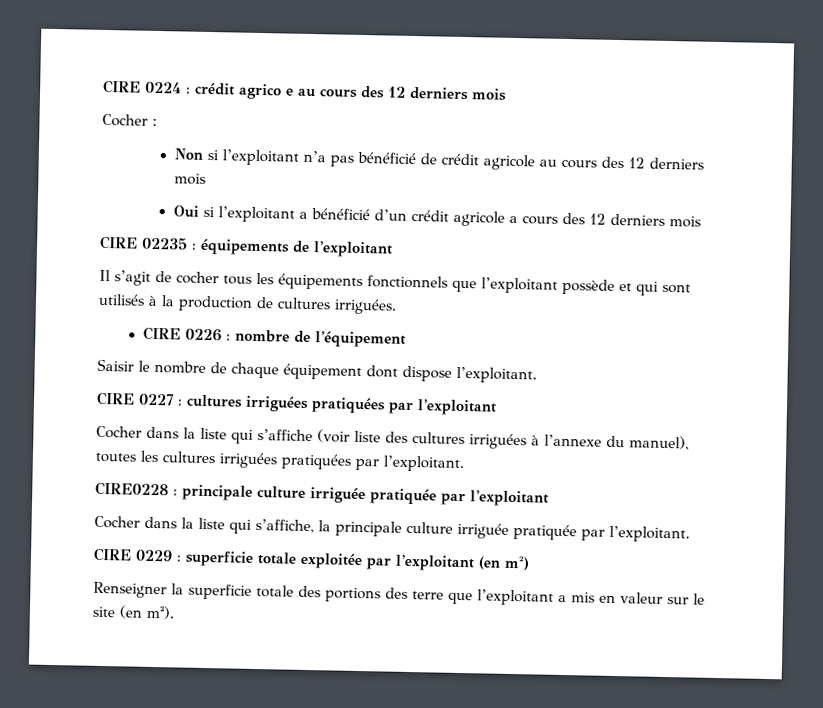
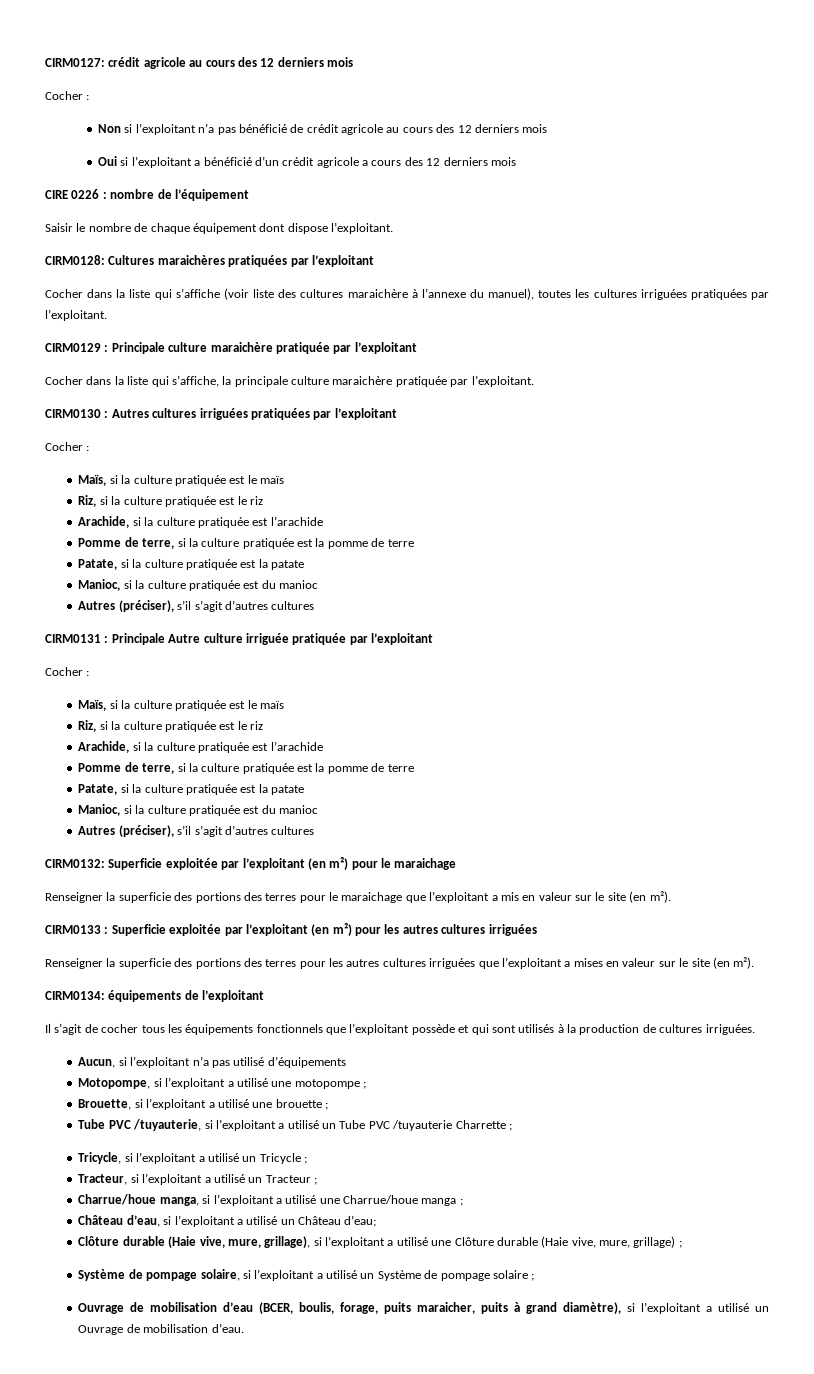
[103,79,294,100] CIRE 0224 : crédit agrico e -> [45,57,186,69] CIRM0127: crédit agricole
[142,236,197,250] 02235 : -> [71,189,249,201] [45,222,393,234] [45,255,374,267] [45,288,769,300] [45,309,107,321] [45,342,417,354] [45,375,534,387] [45,408,397,420] [45,442,90,451] [78,475,285,486] [78,495,264,507] [78,516,323,528] [78,537,414,549] [78,559,305,570] [78,579,319,591] [78,600,315,612] [45,633,433,645] [45,667,90,676] [78,700,285,711] [78,720,264,732] [78,741,323,753] [78,762,414,774] [78,784,305,795] [78,804,319,816] [78,825,315,837] [45,856,457,870] [45,891,671,903] [45,922,537,936] [45,957,755,969] [45,991,105,1000] 0226 : nombre de l’équipement // Saisir le nombre de chaque équipement dont dispose l’exploitant. // CIRM0128: Cultures maraichères pratiquées par l’exploitant // Cocher dans la liste qui s’affiche (voir liste des cultures maraichère à l’annexe du manuel), toutes les cultures irriguées pratiquées par l’exploitant. // CIRM0129 : Principale culture maraichère pratiquée par l’exploitant // Cocher dans la liste qui s’affiche, la principale culture maraichère pratiquée par l’exploitant. // CIRM0130 : Autres cultures irriguées pratiquées par l’exploitant // Cocher : // Maïs, si la culture pratiquée est le maïs // Riz, si la culture pratiquée est le riz // Arachide, si la culture pratiquée est l’arachide // Pomme de terre, si la culture pratiquée est la pomme de terre // Patate, si la culture pratiquée est la patate // Manioc, si la culture pratiquée est du manioc // Autres (préciser), s’il s’agit d’autres cultures // CIRM0131 : Principale Autre culture irriguée pratiquée par l’exploitant // Cocher : // Maïs, si la culture pratiquée est le maïs // Riz, si la culture pratiquée est le riz // Arachide, si la culture pratiquée est l’arachide // Pomme de terre, si la culture pratiquée est la pomme de terre // Patate, si la culture pratiquée est la patate // Manioc, si la culture pratiquée est du manioc // Autres (préciser), s’il s’agit d’autres cultures // CIRM0132: Superficie exploitée par l’exploitant (en m²) pour le maraichage // Renseigner la superficie des portions des terres pour le maraichage que l’exploitant a mis en valeur sur le site (en m²). // CIRM0133 : Superficie exploitée par l’exploitant (en m²) pour les autres cultures irriguées // Renseigner la superficie des portions des terres pour les autres cultures irriguées que l’exploitant a mises en valeur sur le site (en m²). // CIRM0134:
[142,326,406,348] [97,358,537,384] [96,391,497,416] [96,425,689,451] [95,450,464,473] [95,481,549,507] [94,515,690,543] [93,547,530,572] [93,581,705,606] [92,605,175,620] CIRE 0226 : nombre de l’équipement // Saisir le nombre de chaque équipement dont dispose l’exploitant. // CIRE 0227 : cultures irriguées pratiquées par l’exploitant // Cocher dans la liste qui s’affiche (voir liste des cultures irriguées à l’annexe du manuel), toutes les cultures irriguées pratiquées par l’exploitant. // CIRE0228 : principale culture irriguée pratiquée par l’exploitant // Cocher dans la liste qui s’affiche, la principale culture irriguée pratiquée par l’exploitant. // CIRE 0229 : superficie totale exploitée par l’exploitant (en m²) // Renseigner la superficie totale des portions des terre que l’exploitant a mis en valeur sur le site (en m²). -> [78,1056,346,1068] [78,1077,367,1089] [78,1098,329,1110] [78,1119,512,1131] [78,1152,308,1164] [78,1173,318,1185] [78,1194,463,1206] [78,1215,377,1227] [78,1236,682,1248] [78,1269,535,1281] [78,1302,769,1314] [78,1323,244,1335] Aucun, si l’exploitant n’a pas utilisé d’équipements // Motopompe, si l’exploitant a utilisé une motopompe ; // Brouette, si l’exploitant a utilisé une brouette ; // Tube PVC /tuyauterie, si l’exploitant a utilisé un Tube PVC /tuyauterie Charrette ; // Tricycle, si l’exploitant a utilisé un Tricycle ; // Tracteur, si l’exploitant a utilisé un Tracteur ; // Charrue/houe manga, si l’exploitant a utilisé une Charrue/houe manga ; // Château d’eau, si l’exploitant a utilisé un Château d’eau; // Clôture durable (Haie vive, mure, grillage), si l’exploitant a utilisé une Clôture durable (Haie vive, mure, grillage) ; // Système de pompage solaire, si l’exploitant a utilisé un Système de pompage solaire ; // Ouvrage de mobilisation d’eau (BCER, boulis, forage, puits maraicher, puits à grand diamètre), si l’exploitant a utilisé un Ouvrage de mobilisation d’eau.

